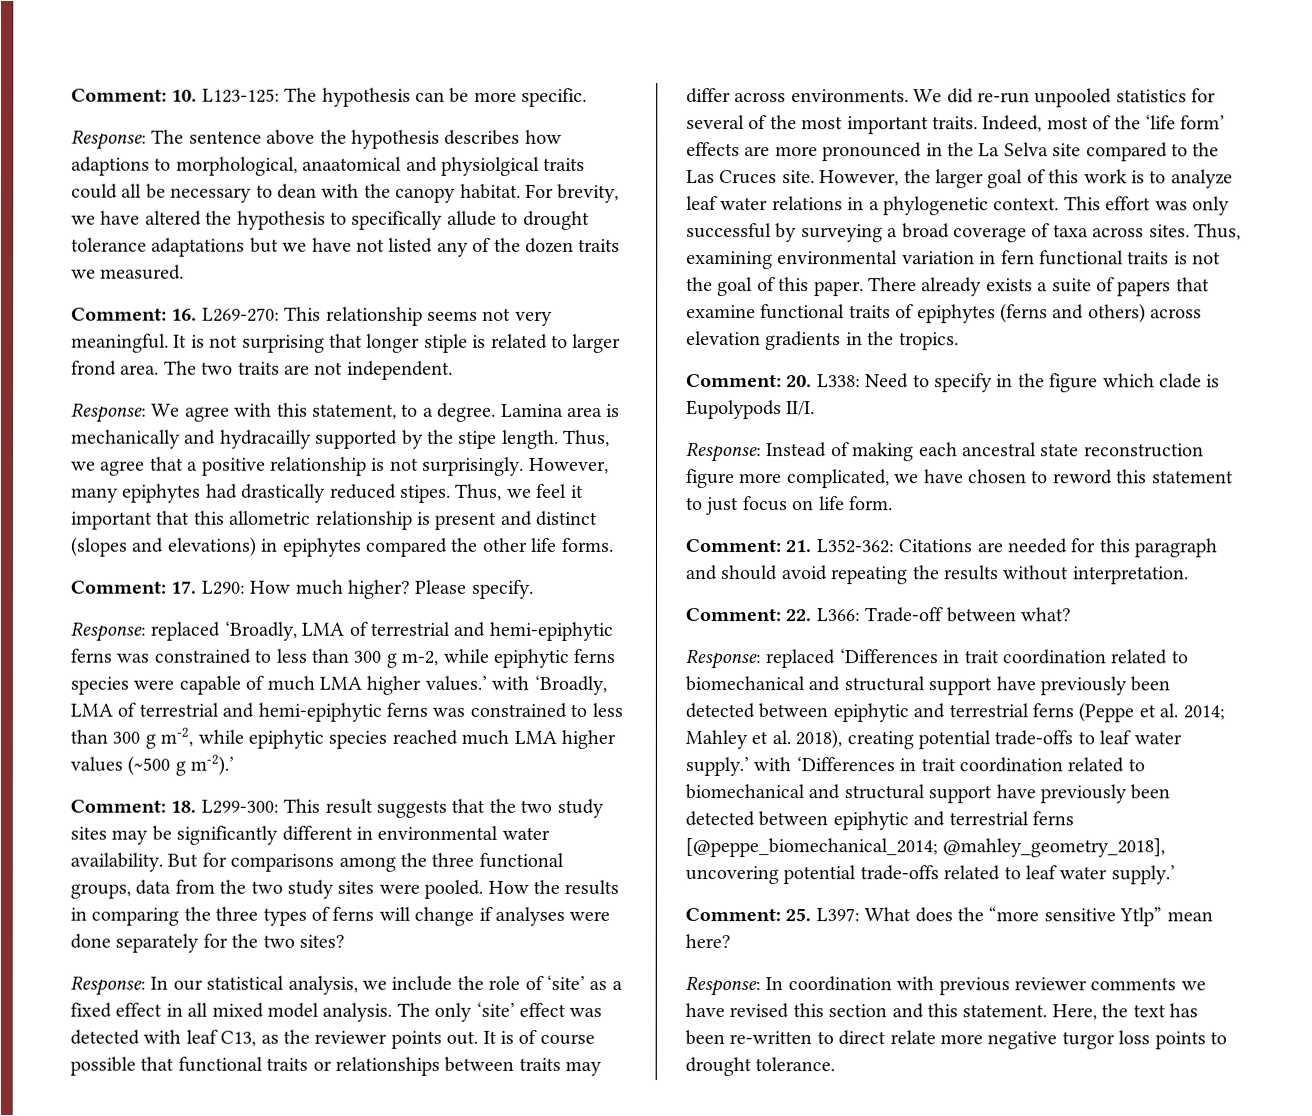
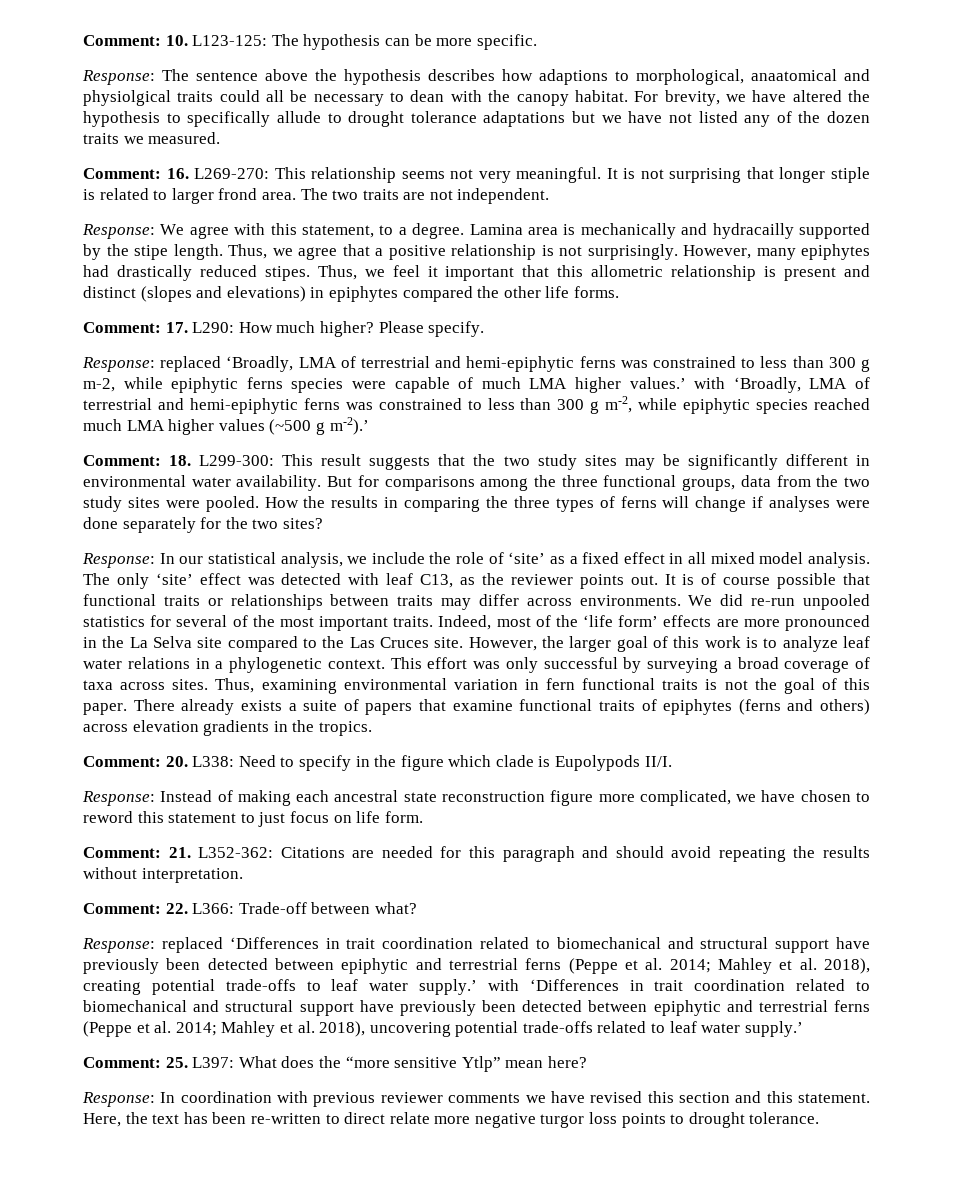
[685,838,1166,858] [@peppe_biomechanical_2014; @mahley_geometry_2018], -> [83,1021,366,1037] (Peppe et al. 2014; Mahley et al. 2018),

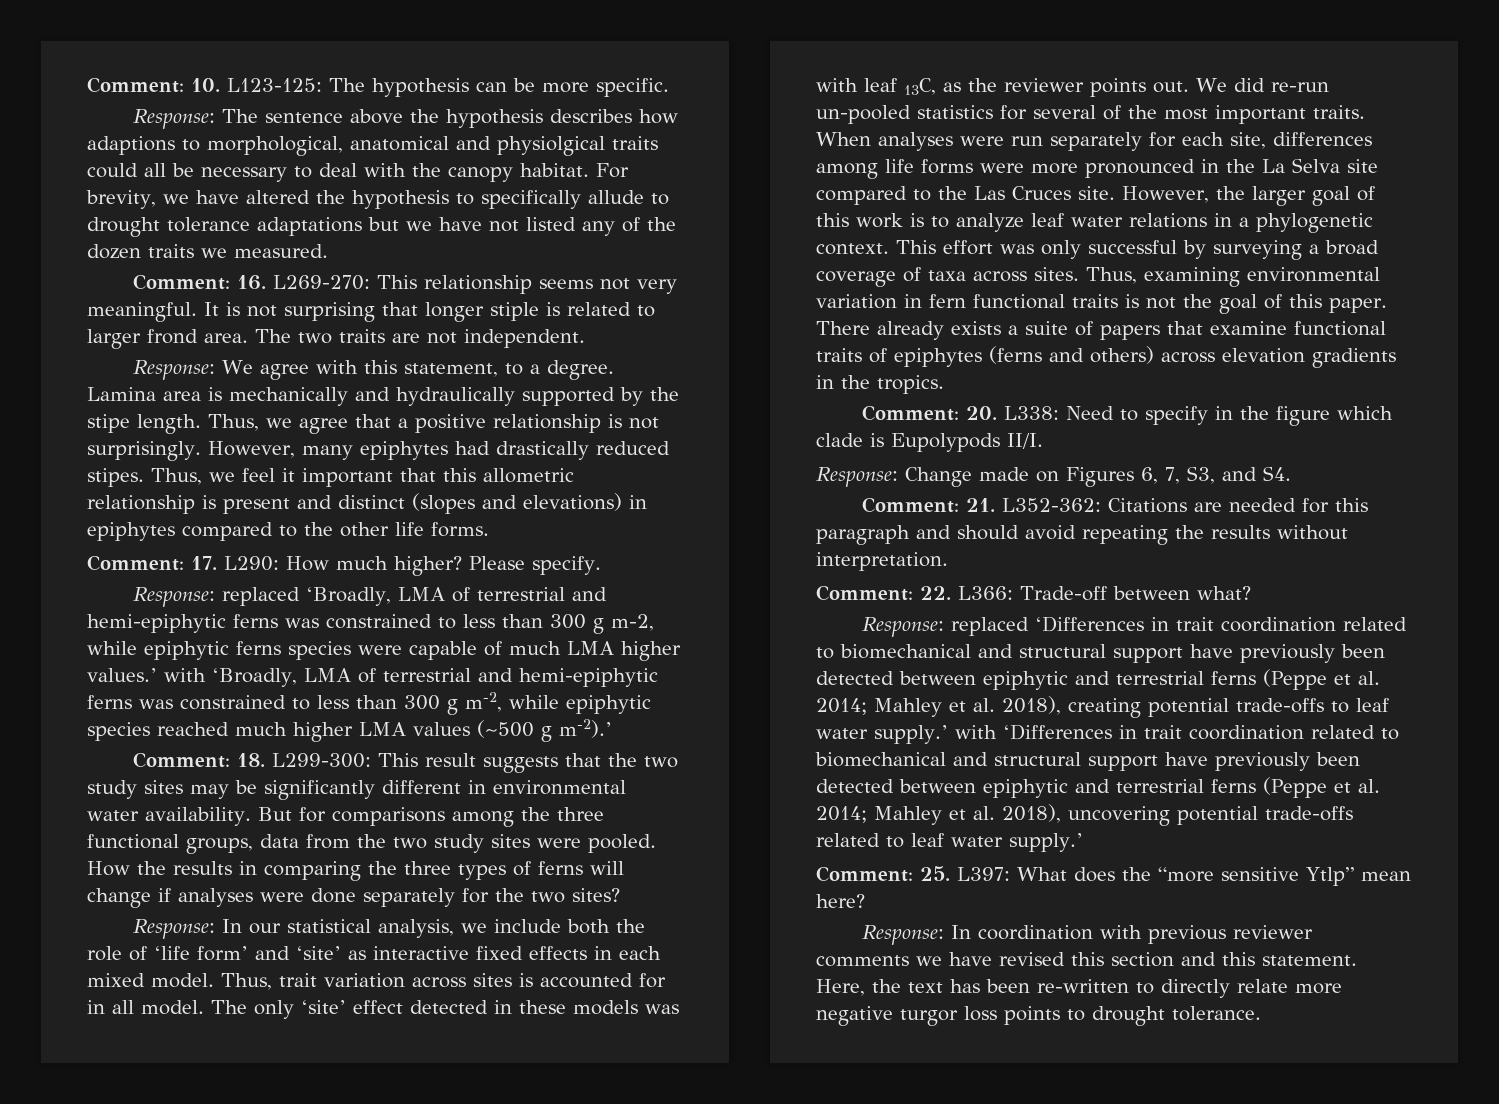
[751,69,837,81] anaatomical -> [350,136,449,151] anatomical
[410,90,445,102] dean -> [319,163,357,177] deal
[712,223,794,239] hydracailly -> [396,387,515,406] hydraulically
(473, 294) none -> [279,525,297,537] to
[126,419,215,435] LMA higher -> [293,722,406,742] higher LMA
(425, 558) none -> [567,919,611,934] both
[508,552,871,568] [83,573,342,589] ‘site’ as a fixed effect in all mixed model analysis. The only ‘site’ effect was detected -> [154,946,661,961] [87,973,666,990] [87,1000,679,1019] ‘life form’ and ‘site’ as interactive fixed effects in each mixed model. Thus, trait variation across sites is accounted for in all model. The only ‘site’ effect detected in these models was
[420,574,454,588] C13, -> [904,78,936,95] 13C,
[664,573,871,589] [83,594,681,610] It is of course possible that functional traits or relationships between traits may differ across environments. -> (1189, 87) none
[803,594,870,610] unpooled -> [816,105,911,124] un-pooled
[438,615,739,630] Indeed, most of the ‘life form’ effects are -> [816,132,1372,151] [816,159,1024,179] When analyses were run separately for each site, differences among life forms were
[160,790,871,806] [83,811,423,827] Instead of making each ancestral state reconstruction figure more complicated, we have chosen to reword this statement to just focus on life form. -> [905,466,1291,487] Change made on Figures 6, 7, S3, and S4.
[344,1112,386,1124] direct -> [1161,979,1230,998] directly

